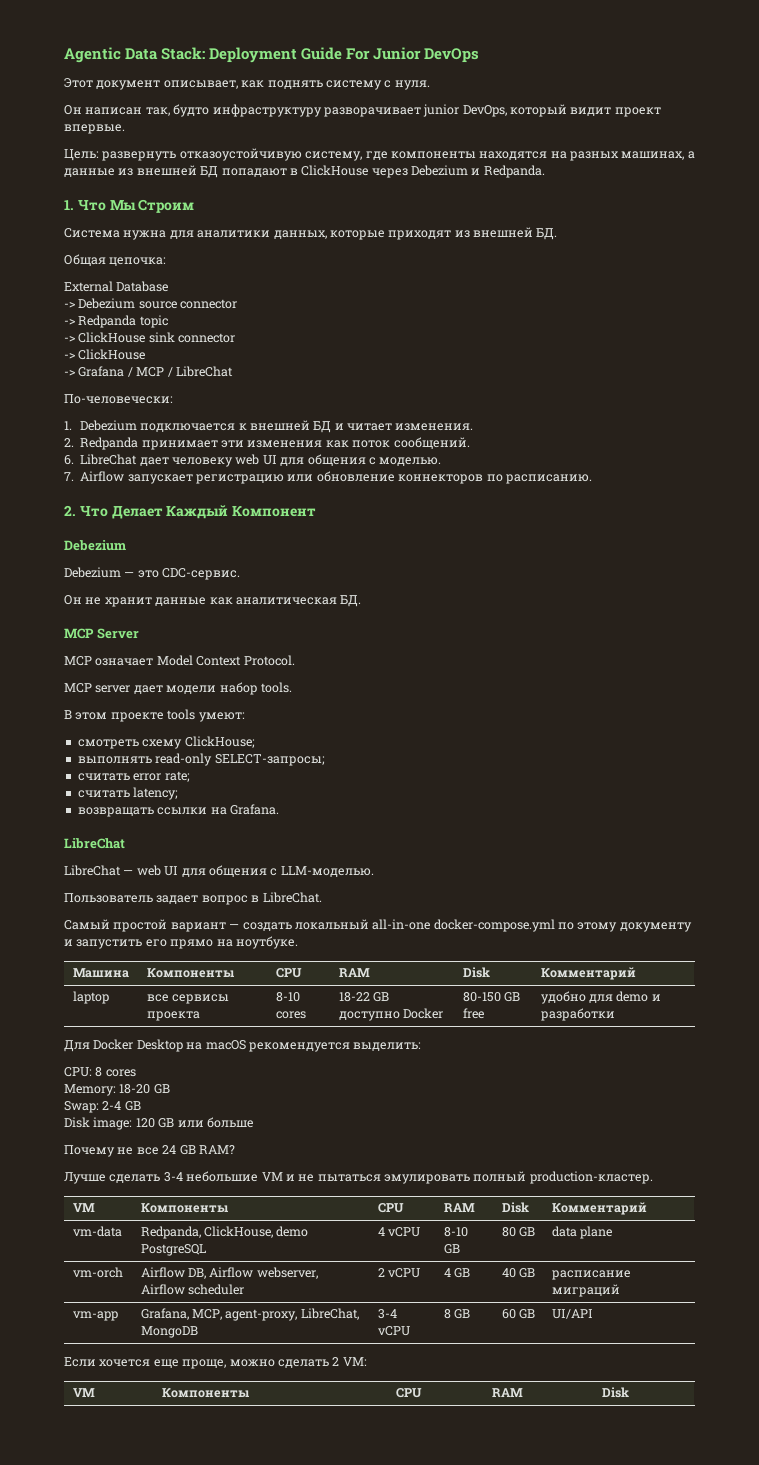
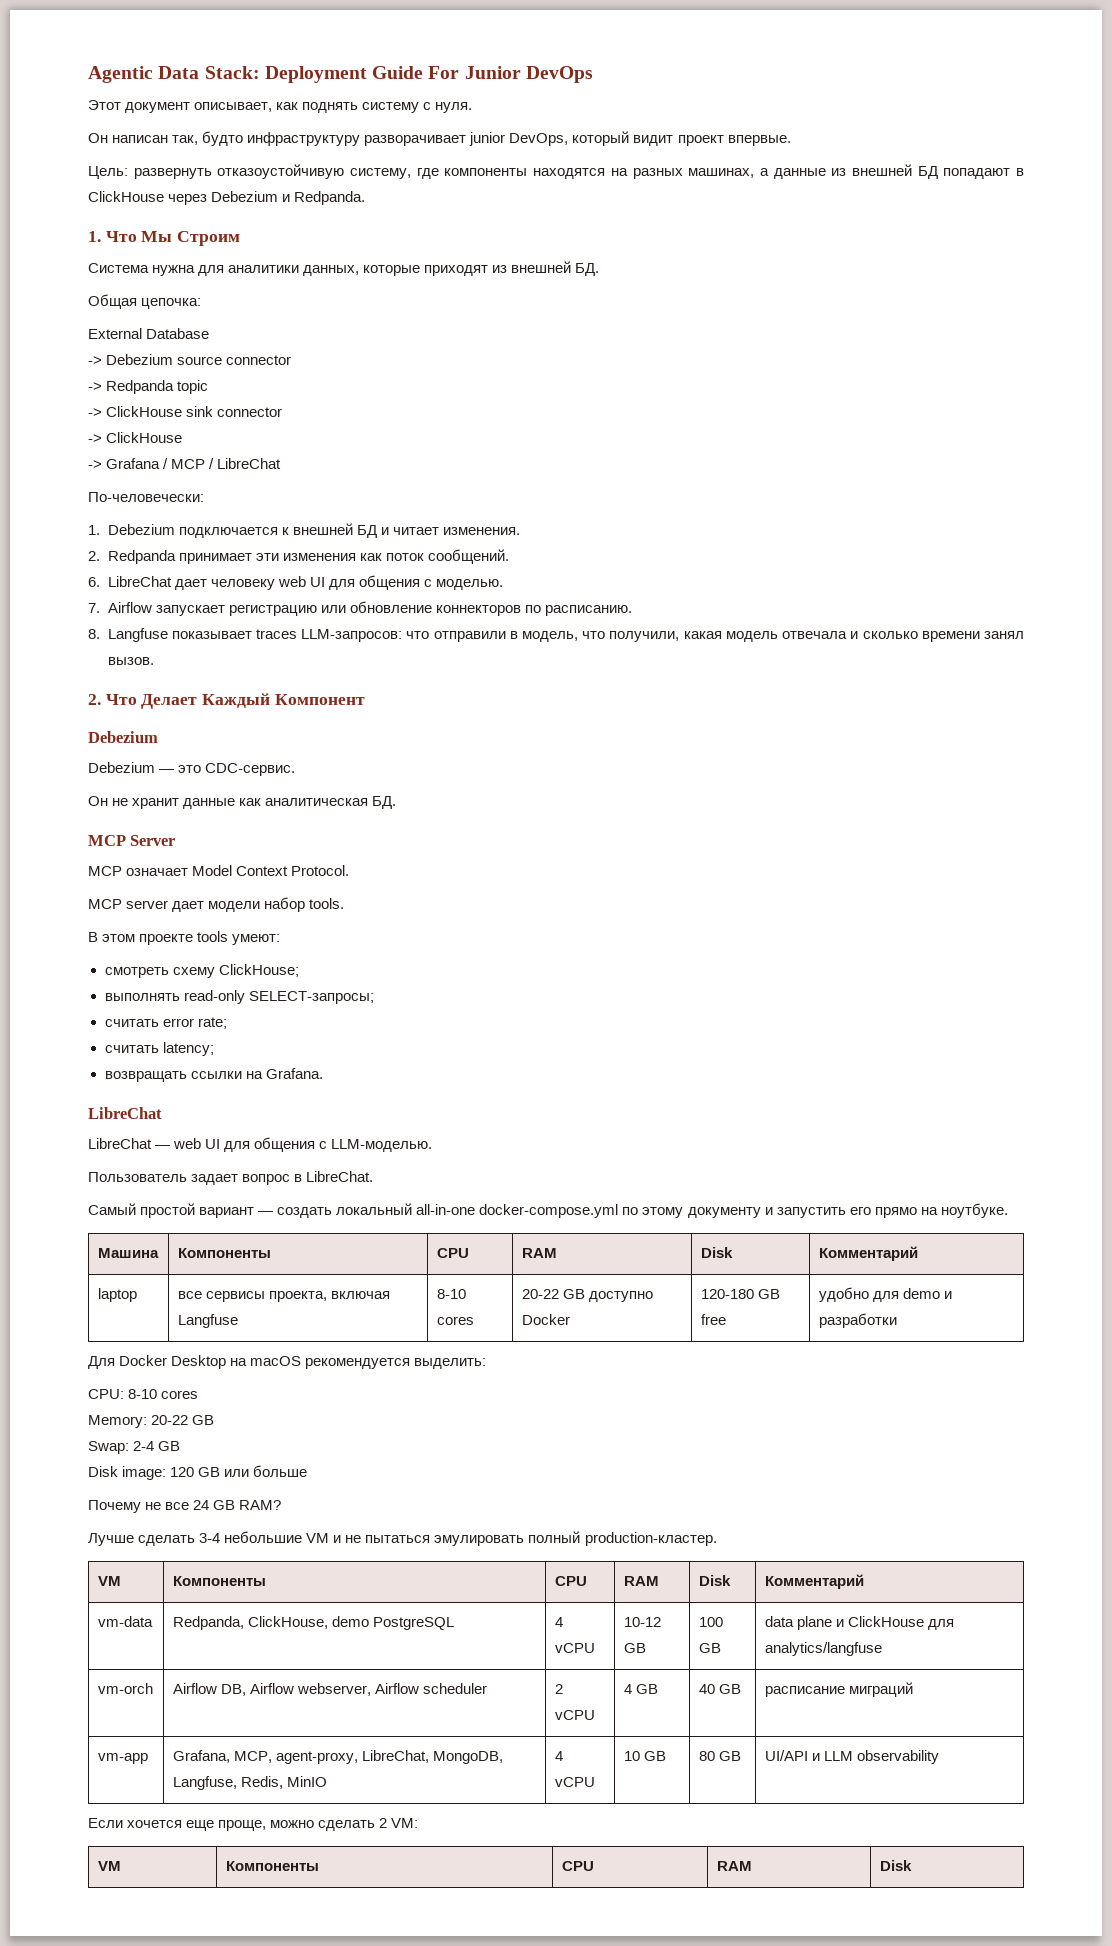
(592, 479) none -> [88,628,1024,642] [107,657,154,665] // 8. Langfuse показывает traces LLM-запросов: что отправили в модель, что получили, какая модель отвечала и сколько времени занял вызов.
[146,1011,200,1021] проекта -> [268,1291,390,1302] [177,1314,238,1328] проекта, включая Langfuse
[338,992,370,1002] 18-22 -> [521,1289,559,1299] 20-22
[462,992,501,1002] 80-150 -> [700,1289,754,1299] 120-180
[95,1067,103,1077] 8 -> [128,1389,158,1399] 8-10
[119,1084,151,1094] 18-20 -> [151,1415,189,1425] 20-22
[443,1227,468,1237] [443,1244,460,1254] [501,1227,516,1237] 8-10 GB | 80 -> [623,1617,661,1627] [623,1643,646,1653] [698,1617,723,1627] 10-12 GB | 100
(613, 1232) none -> [835,1616,954,1630] [764,1642,882,1656] и ClickHouse для analytics/langfuse
[140,1326,198,1338] [377,1309,397,1319] [377,1326,410,1336] [443,1309,471,1319] [501,1309,516,1319] MongoDB | 3-4 vCPU | 8 GB | 60 -> [432,1751,503,1764] [172,1776,327,1790] [554,1751,563,1761] [554,1777,595,1787] [623,1751,666,1761] [698,1751,715,1761] MongoDB, Langfuse, Redis, MinIO | 4 vCPU | 10 GB | 80
(593, 1314) none -> [811,1750,939,1764] и LLM observability

